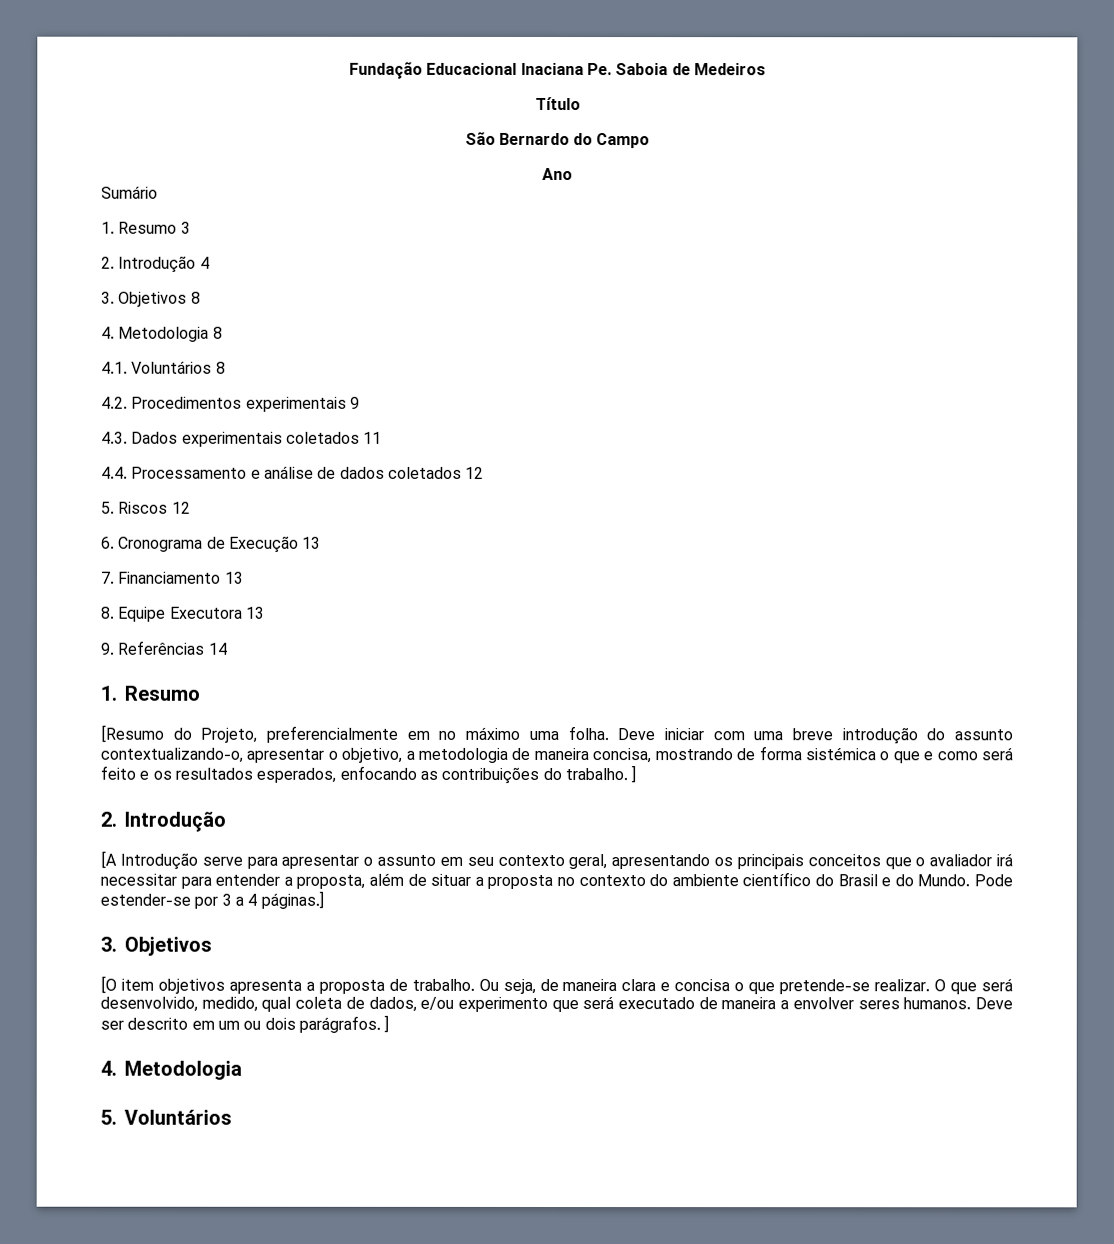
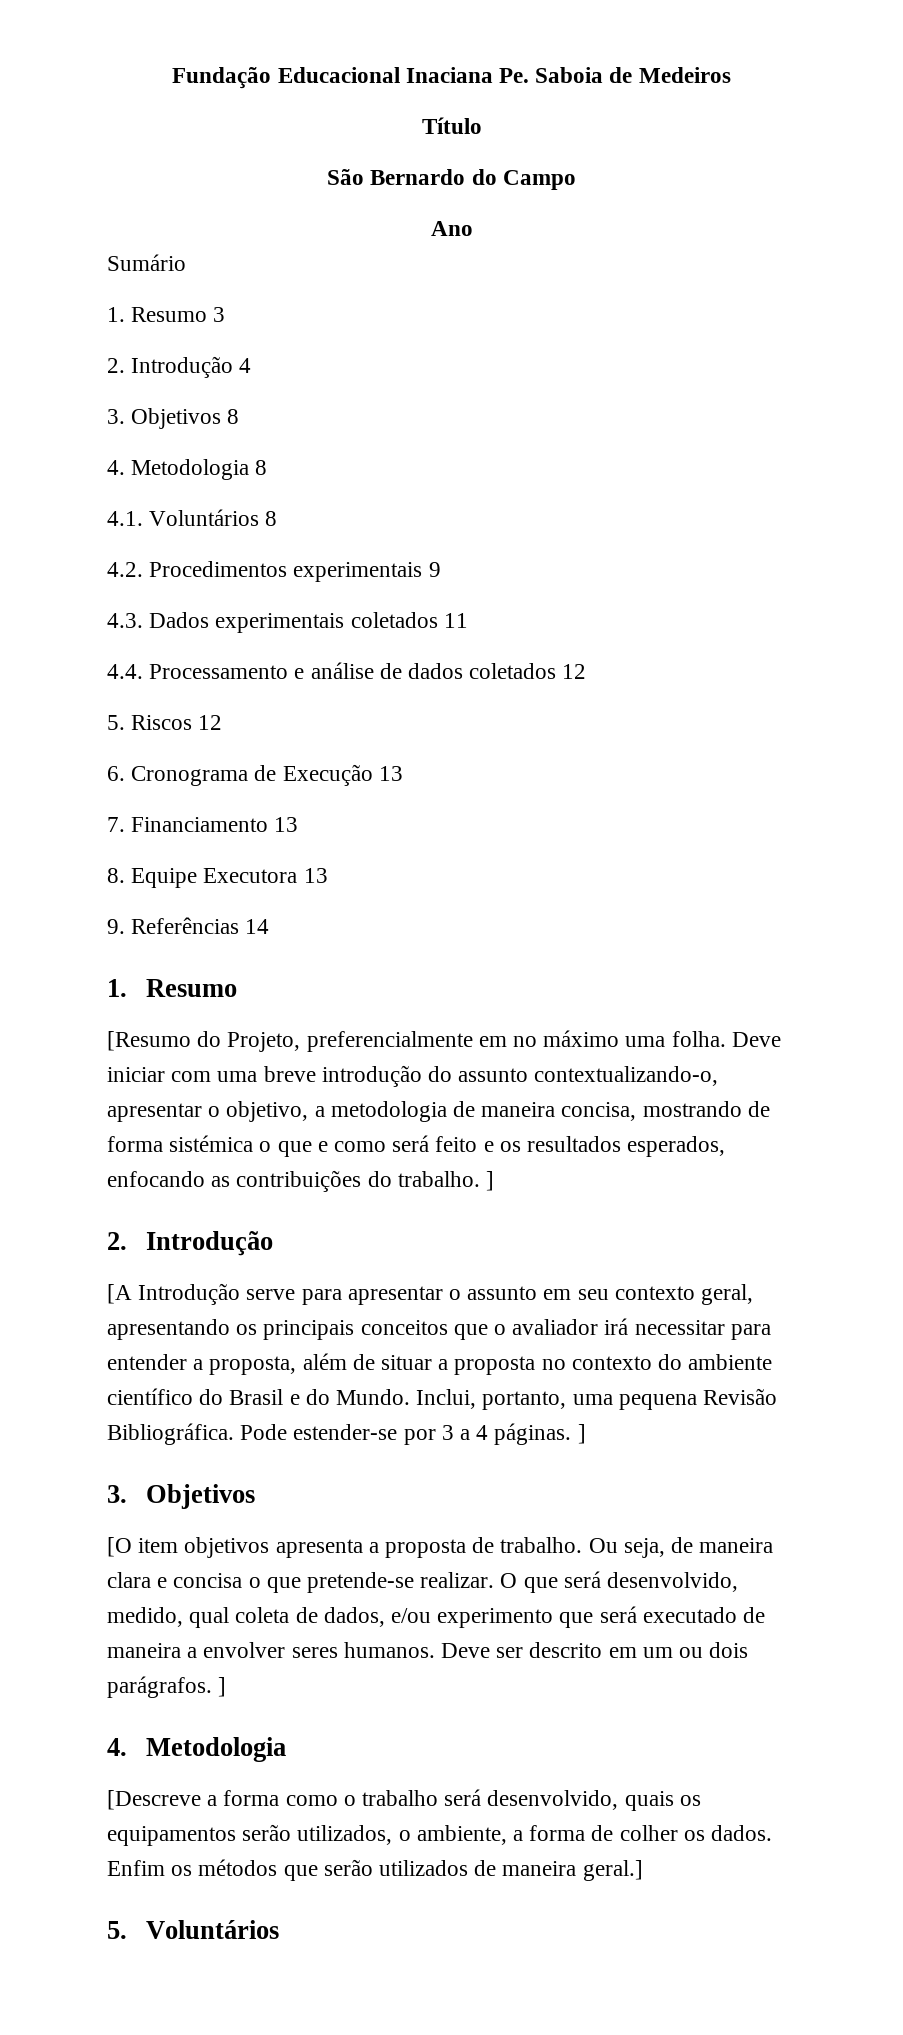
(971, 880) none -> [416,1388,778,1410] [107,1423,234,1445] Inclui, portanto, uma pequena Revisão Bibliográfica.
[260,890,324,909] páginas.] -> [494,1423,586,1445] páginas. ]
(242, 1070) none -> [107,1789,701,1811] [107,1824,773,1846] [107,1859,643,1881] // [Descreve a forma como o trabalho será desenvolvido, quais os equipamentos serão utilizados, o ambiente, a forma de colher os dados. Enfim os métodos que serão utilizados de maneira geral.]

